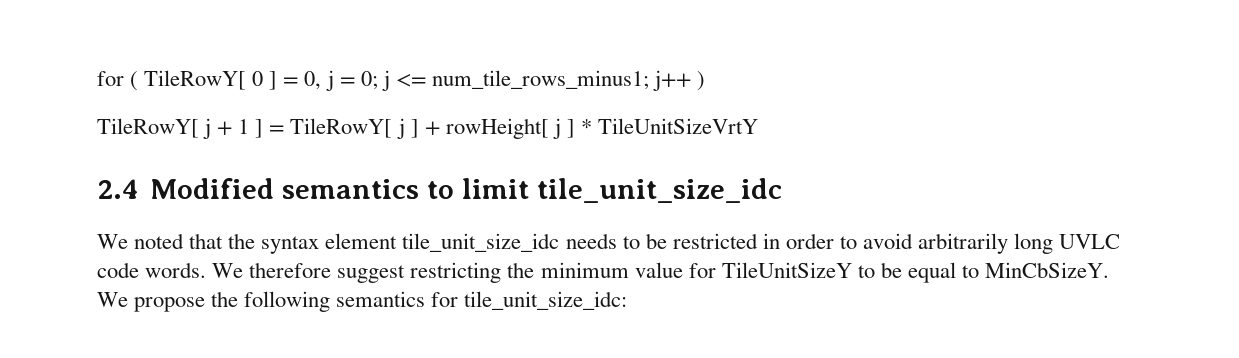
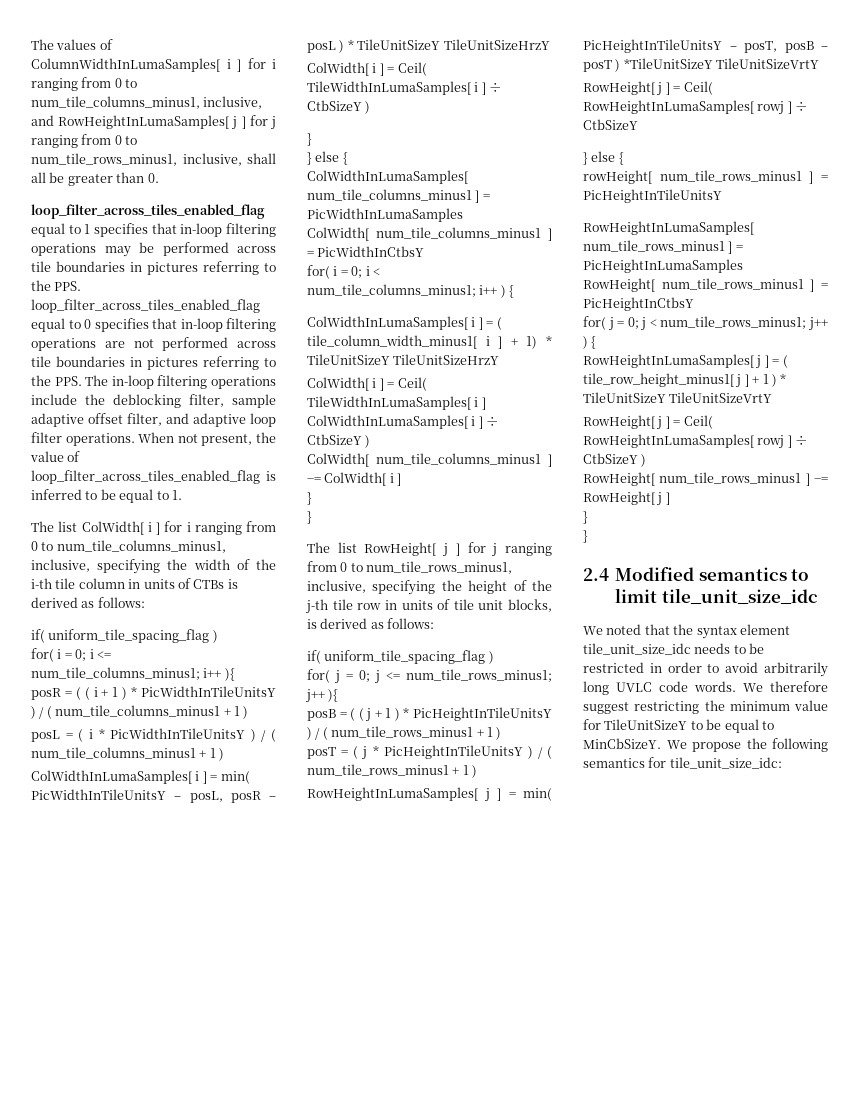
[97,70,322,91] for ( TileRowY[ 0 ] = 0, -> [31,39,113,50] [31,58,276,72] [31,77,138,91] [31,96,263,109] [31,115,276,130] [31,134,138,148] [31,153,276,166] [31,172,159,186] [31,204,265,219] [31,223,276,237] [31,242,276,257] [31,261,276,275] [31,280,82,291] [31,299,260,313] [31,318,276,332] [31,337,276,351] [31,356,276,370] [31,375,276,389] [31,394,276,408] [31,413,276,427] [31,432,276,446] [30,451,81,462] [31,470,276,484] [31,489,182,503] [31,521,276,535] [31,540,226,553] [31,559,276,574] [31,578,238,589] [31,597,145,608] [31,629,218,643] [31,648,111,662] [31,667,235,681] [31,686,276,700] [31,705,249,719] [31,728,276,742] [31,747,225,761] [31,770,250,784] [31,789,276,803] [307,39,550,53] [307,62,427,76] [307,81,503,95] [307,100,371,114] [307,133,312,146] [307,151,348,165] [307,170,468,184] [307,189,490,203] [307,208,463,222] [307,227,552,241] [307,246,425,257] [307,265,380,279] [307,284,515,298] [307,316,502,330] [307,335,552,349] [307,354,500,365] [307,377,427,391] [307,396,486,410] [307,415,500,429] [307,434,371,448] [307,453,552,467] [307,472,402,486] [307,492,312,505] [307,511,312,524] [307,542,552,557] [307,561,513,574] [307,580,552,595] [306,599,552,614] [307,618,435,629] [307,650,494,664] [307,669,330,683] The values of ColumnWidthInLumaSamples[ i ] for i ranging from 0 to num_tile_columns_minus1, inclusive, and RowHeightInLumaSamples[ j ] for j ranging from 0 to num_tile_rows_minus1, inclusive, shall all be greater than 0. // loop_filter_across_tiles_enabled_flag equal to 1 specifies that in-loop filtering operations may be performed across tile boundaries in pictures referring to the PPS. loop_filter_across_tiles_enabled_flag equal to 0 specifies that in-loop filtering operations are not performed across tile boundaries in pictures referring to the PPS. The in-loop filtering operations include the deblocking filter, sample adaptive offset filter, and adaptive loop filter operations. When not present, the value of loop_filter_across_tiles_enabled_flag is inferred to be equal to 1. // The list ColWidth[ i ] for i ranging from 0 to num_tile_columns_minus1, inclusive, specifying the width of the i-th tile column in units of CTBs is derived as follows: // if( uniform_tile_spacing_flag ) // for( i = 0; i <= num_tile_columns_minus1; i++ ){ // posR = ( ( i + 1 ) * PicWidthInTileUnitsY ) / ( num_tile_columns_minus1 + 1 ) // posL = ( i * PicWidthInTileUnitsY ) / ( num_tile_columns_minus1 + 1 ) // ColWidthInLumaSamples[ i ] = min( PicWidthInTileUnitsY – posL, posR – posL ) * TileUnitSizeY TileUnitSizeHrzY // ColWidth[ i ] = Ceil( TileWidthInLumaSamples[ i ] ÷ CtbSizeY ) // } // } else { // ColWidthInLumaSamples[ num_tile_columns_minus1 ] = PicWidthInLumaSamples // ColWidth[ num_tile_columns_minus1 ] = PicWidthInCtbsY // for( i = 0; i < num_tile_columns_minus1; i++ ) { // ColWidthInLumaSamples[ i ] = ( tile_column_width_minus1[ i ] + 1) * TileUnitSizeY TileUnitSizeHrzY // ColWidth[ i ] = Ceil( TileWidthInLumaSamples[ i ] ColWidthInLumaSamples[ i ] ÷ CtbSizeY ) // ColWidth[ num_tile_columns_minus1 ] −= ColWidth[ i ] // } // } // The list RowHeight[ j ] for j ranging from 0 to num_tile_rows_minus1, inclusive, specifying the height of the j-th tile row in units of tile unit blocks, is derived as follows: // if( uniform_tile_spacing_flag ) // for(
[697,71,706,91] [97,118,759,139] ) // TileRowY[ j + 1 ] = TileRowY[ j ] + rowHeight[ j ] * TileUnitSizeVrtY -> [328,689,339,702] [307,707,552,722] [307,726,502,740] [307,745,552,760] [307,764,478,778] [307,787,552,802] [583,39,828,53] [583,58,820,72] [583,81,713,96] [583,100,809,115] [583,119,638,130] [583,151,624,165] [583,170,828,184] [583,189,722,203] [583,221,754,235] [583,240,743,254] [583,259,743,273] [583,278,828,292] [583,297,694,311] [583,316,828,331] [583,336,597,349] [583,354,788,369] [583,373,787,388] [583,392,773,403] [583,415,713,430] [583,434,809,449] [583,453,647,467] [583,472,828,486] [583,491,670,506] [583,511,588,524] [583,530,588,543] ){ // posB = ( ( j + 1 ) * PicHeightInTileUnitsY ) / ( num_tile_rows_minus1 + 1 ) // posT = ( j * PicHeightInTileUnitsY ) / ( num_tile_rows_minus1 + 1 ) // RowHeightInLumaSamples[ j ] = min( PicHeightInTileUnitsY – posT, posB – posT ) *TileUnitSizeY TileUnitSizeVrtY // RowHeight[ j ] = Ceil( RowHeightInLumaSamples[ rowj ] ÷ CtbSizeY // } else { // rowHeight[ num_tile_rows_minus1 ] = PicHeightInTileUnitsY // RowHeightInLumaSamples[ num_tile_rows_minus1 ] = PicHeightInLumaSamples // RowHeight[ num_tile_rows_minus1 ] = PicHeightInCtbsY // for( j = 0; j < num_tile_rows_minus1; j++ ) { // RowHeightInLumaSamples[ j ] = ( tile_row_height_minus1[ j ] + 1 ) * TileUnitSizeY TileUnitSizeVrtY // RowHeight[ j ] = Ceil( RowHeightInLumaSamples[ rowj ] ÷ CtbSizeY ) // RowHeight[ num_tile_rows_minus1 ] −= RowHeight[ j ] // } // }

